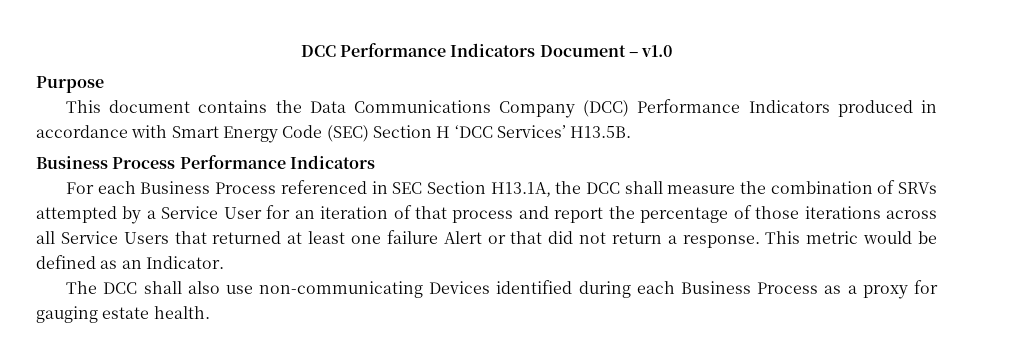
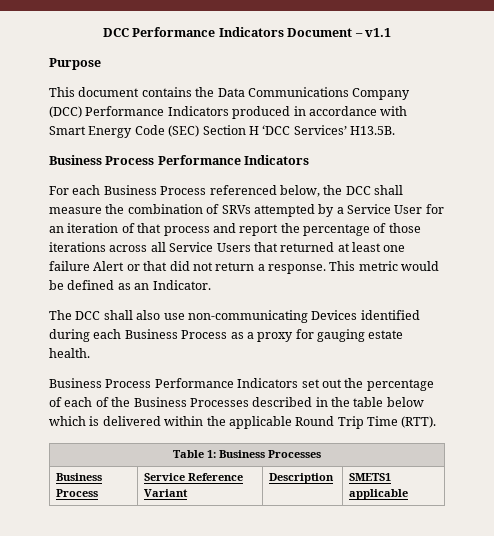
[641,45,673,57] v1.0 -> [364,28,391,37] v1.1
[371,181,551,197] in SEC Section H13.1A, -> [279,185,320,197] below,
(210, 312) none -> [49,378,434,391] [49,397,424,407] [49,416,437,429] [173,450,321,458] [56,473,103,481] [56,489,99,497] [144,473,244,481] [144,489,189,497] [269,473,335,484] [349,473,392,481] [349,489,409,500] // Business Process Performance Indicators set out the percentage of each of the Business Processes described in the table below which is delivered within the applicable Round Trip Time (RTT). // Table 1: Business Processes // Business Process | Service Reference Variant | Description | SMETS1 applicable

